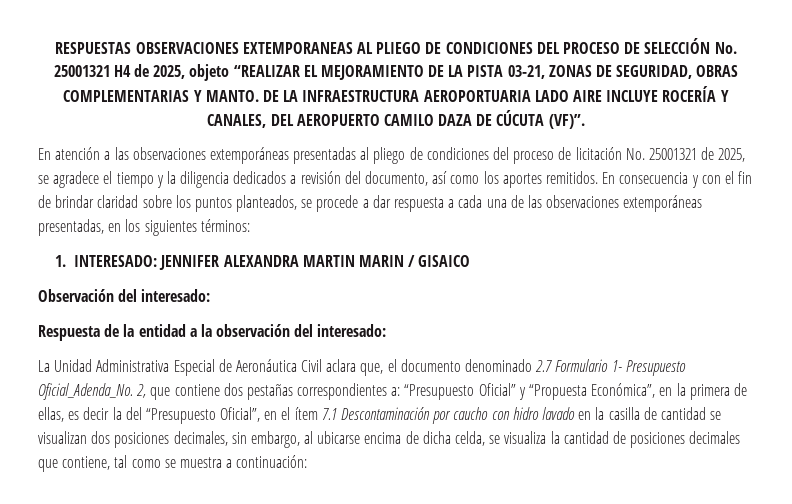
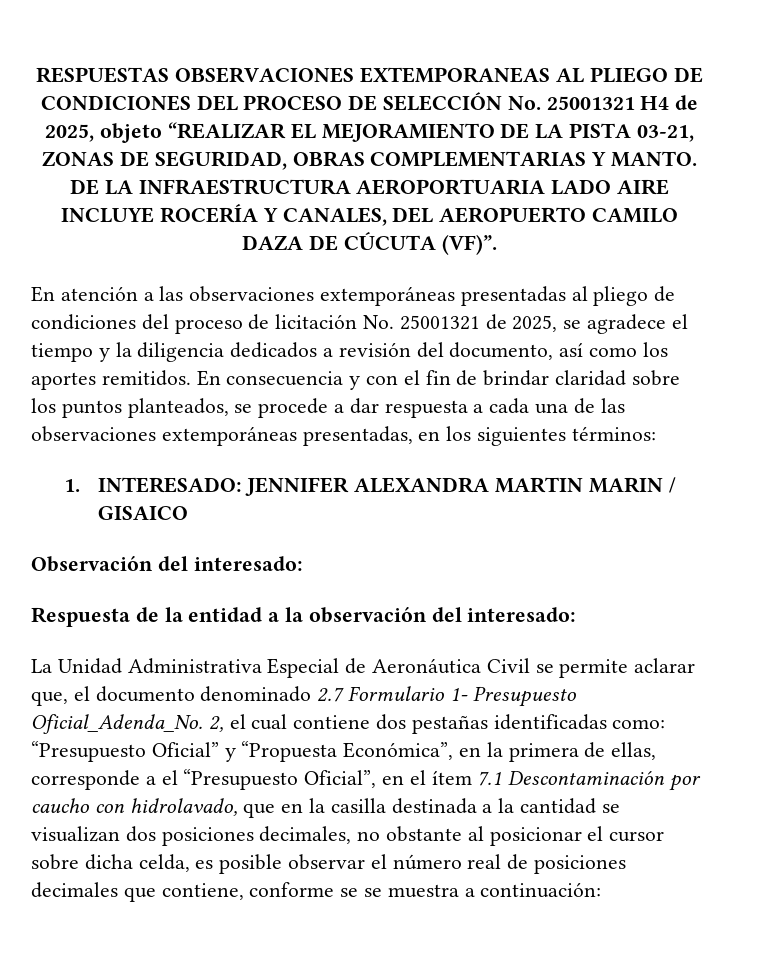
[326,359,357,372] aclara -> [535,658,696,678] se permite aclarar
[150,387,171,400] que -> [229,714,288,730] el cual
[297,383,401,400] correspondientes a: -> [493,714,666,730] identificadas como:
[68,407,142,420] es decir la del -> [31,770,178,790] corresponde a el
[512,407,575,420] hidro lavado -> [129,798,276,818] hidrolavado, que
[643,407,657,420] de -> [391,798,515,814] destinada a la
[231,431,609,448] sin embargo, al ubicarse encima de dicha celda, se visualiza la cantidad -> [357,826,665,846] [31,854,502,874] no obstante al posicionar el cursor sobre dicha celda, es posible observar el número real
[114,455,161,468] tal como -> [249,882,359,897] conforme se

